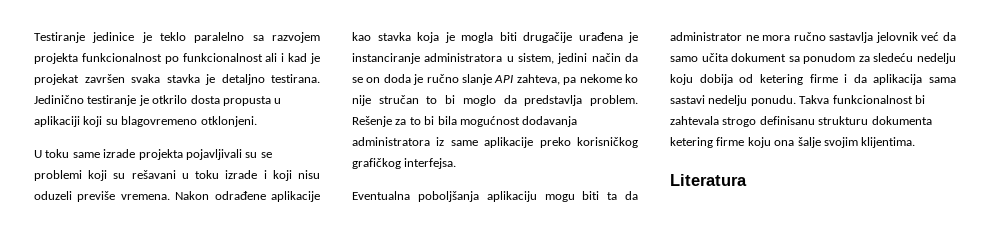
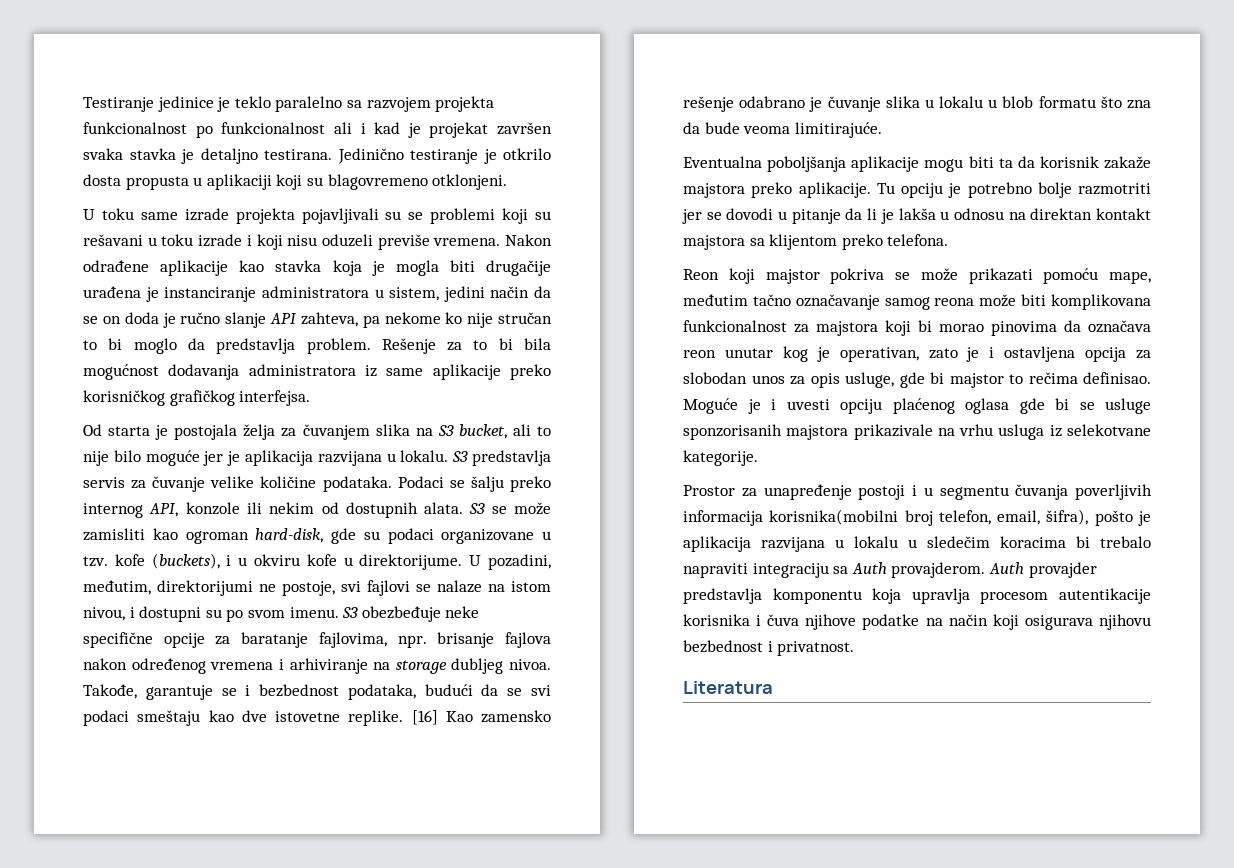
(457, 163) none -> [83,424,551,440] [83,450,551,466] [83,476,551,492] [83,502,551,518] [83,528,551,544] [83,553,551,570] [83,580,551,596] [83,606,480,622] [83,632,551,648] [83,658,551,674] [83,684,551,700] [83,710,551,726] [683,96,1151,112] [683,122,882,138] // Od starta je postojala želja za čuvanjem slika na S3 bucket, ali to nije bilo moguće jer je aplikacija razvijana u lokalu. S3 predstavlja servis za čuvanje velike količine podataka. Podaci se šalju preko internog API, konzole ili nekim od dostupnih alata. S3 se može zamisliti kao ogroman hard-disk, gde su podaci organizovane u tzv. kofe (buckets), i u okviru kofe u direktorijume. U pozadini, međutim, direktorijumi ne postoje, svi fajlovi se nalaze na istom nivou, i dostupni su po svom imenu. S3 obezbeđuje neke specifične opcije za baratanje fajlovima, npr. brisanje fajlova nakon određenog vremena i arhiviranje na storage dubljeg nivoa. Takođe, garantuje se i bezbednost podataka, budući da se svi podaci smeštaju kao dve istovetne replike. [16] Kao zamensko rešenje odabrano je čuvanje slika u lokalu u blob formatu što zna da bude veoma limitirajuće.
[486,191,537,202] aplikaciju -> [851,156,920,172] aplikacije
[670,32,956,43] [670,53,956,64] [670,74,956,85] [670,95,925,106] [670,116,932,127] [670,137,916,148] administrator ne mora ručno sastavlja jelovnik već da samo učita dokument sa ponudom za sledeću nedelju koju dobija od ketering firme i da aplikacija sama sastavi nedelju ponudu. Takva funkcionalnost bi zahtevala strogo definisanu strukturu dokumenta ketering firme koju ona šalje svojim klijentima. -> [1039,156,1151,169] [683,182,1151,198] [682,208,1151,224] [683,234,949,250] [683,268,1151,284] [683,294,1151,310] [683,320,1151,336] [683,346,1151,362] [683,372,1151,388] [683,398,1151,414] [683,424,1151,440] [683,450,758,466] [683,484,1152,500] [683,509,1151,526] [683,536,1151,552] [683,562,1097,578] [683,588,1151,604] [683,614,1151,630] [683,640,855,656] korisnik zakaže majstora preko aplikacije. Tu opciju je potrebno bolje razmotriti jer se dovodi u pitanje da li je lakša u odnosu na direktan kontakt majstora sa klijentom preko telefona. // Reon koji majstor pokriva se može prikazati pomoću mape, međutim tačno označavanje samog reona može biti komplikovana funkcionalnost za majstora koji bi morao pinovima da označava reon unutar kog je operativan, zato je i ostavljena opcija za slobodan unos za opis usluge, gde bi majstor to rečima definisao. Moguće je i uvesti opciju plaćenog oglasa gde bi se usluge sponzorisanih majstora prikazivale na vrhu usluga iz selekotvane kategorije. // Prostor za unapređenje postoji i u segmentu čuvanja poverljivih informacija korisnika(mobilni broj telefon, email, šifra), pošto je aplikacija razvijana u lokalu u sledečim koracima bi trebalo napraviti integraciju sa Auth provajderom. Auth provajder predstavlja komponentu koja upravlja procesom autentikacije korisnika i čuva njihove podatke na način koji osigurava njihovu bezbednost i privatnost.

